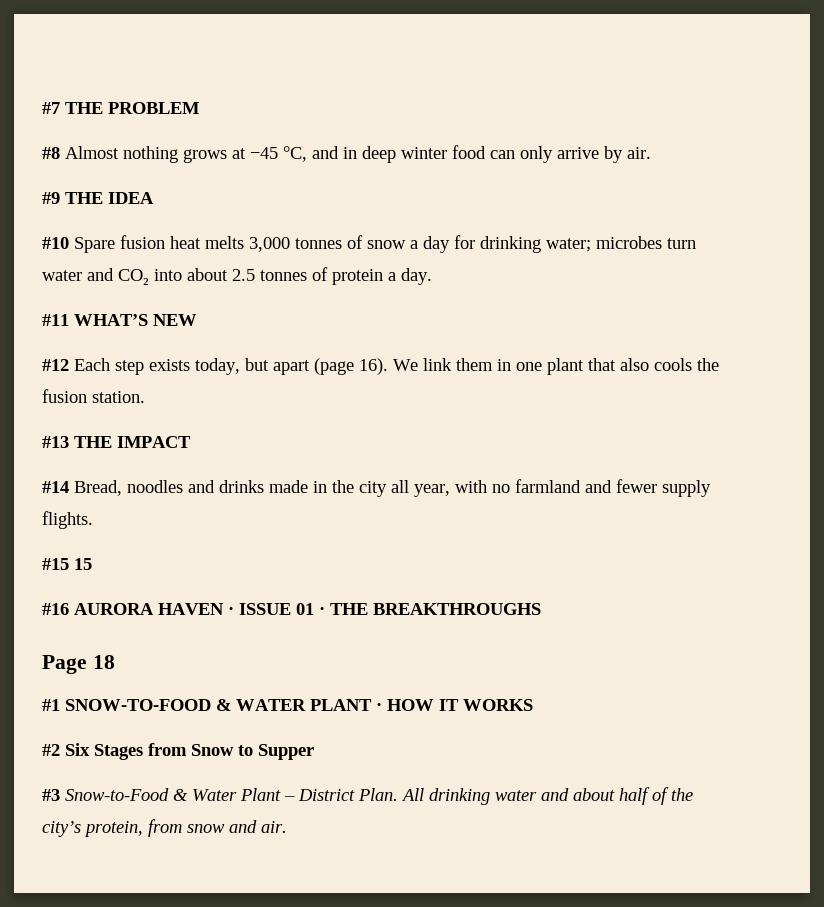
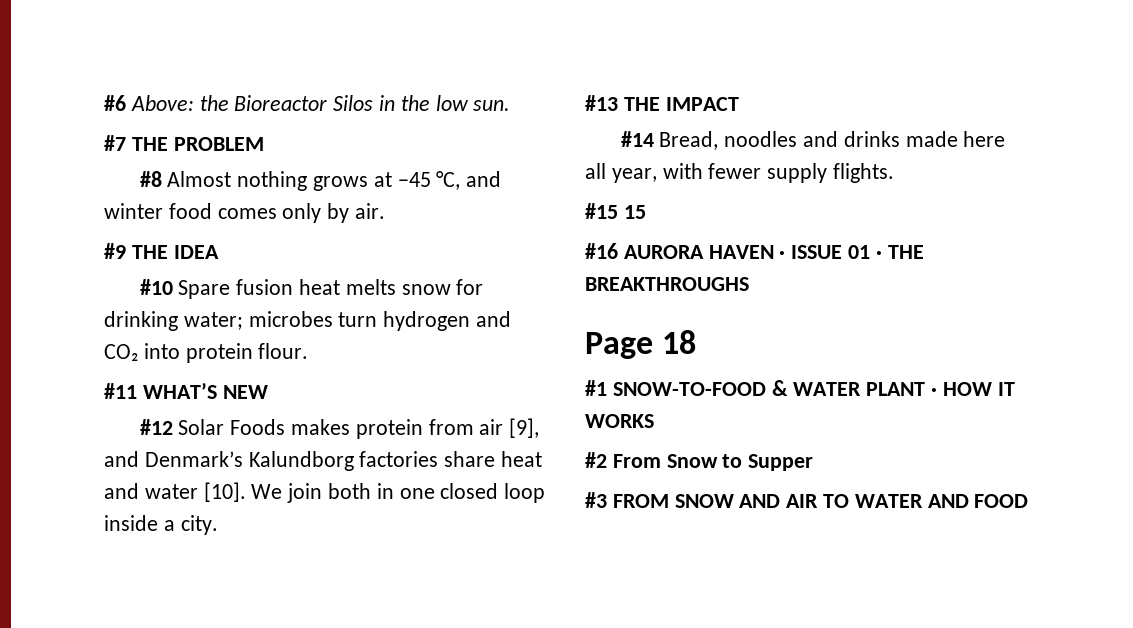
(42, 108) none -> [104,95,511,111] #6 Above: the Bioreactor Silos in the low sun. //
[343,145,599,163] in deep winter food can only arrive -> [104,203,322,223] winter food comes only
[249,235,450,253] 3,000 tonnes of snow a day -> [401,284,451,295] snow
[42,270,82,281] water -> [383,311,471,331] hydrogen
[187,267,432,285] [42,314,197,326] [42,358,719,375] [42,389,145,403] about 2.5 tonnes of protein a day. // #11 WHAT’S NEW // #12 Each step exists today, but apart (page 16). We link them in one plant that also cools the fusion station. -> [185,343,309,363] [104,383,268,399] [139,418,540,439] [104,451,543,471] [104,482,546,503] [104,515,218,535] protein flour. // #11 WHAT’S NEW // #12 Solar Foods makes protein from air [9], and Denmark’s Kalundborg factories share heat and water [10]. We join both in one closed loop inside a city.
[313,479,612,497] in the city all year, with no farmland and -> [963,131,1006,147] [585,163,703,183] here all year, with
[65,743,187,760] Six Stages from -> [612,454,661,468] From
[65,787,693,805] [42,819,287,837] Snow-to-Food & Water Plant – District Plan. All drinking water and about half of the city’s protein, from snow and air. -> [612,494,1029,508] FROM SNOW AND AIR TO WATER AND FOOD

